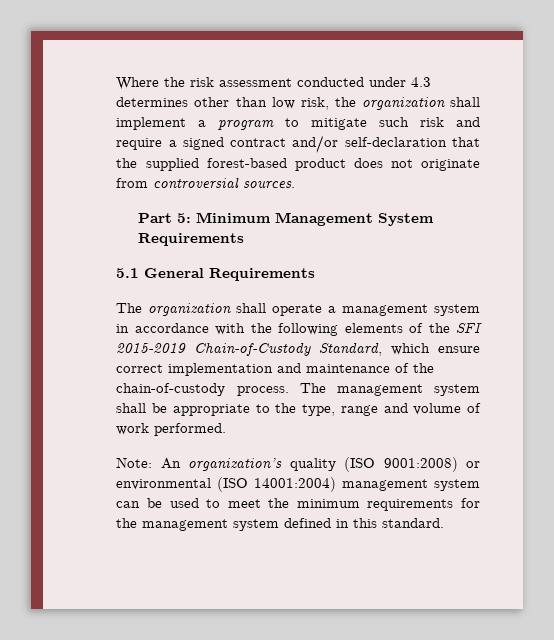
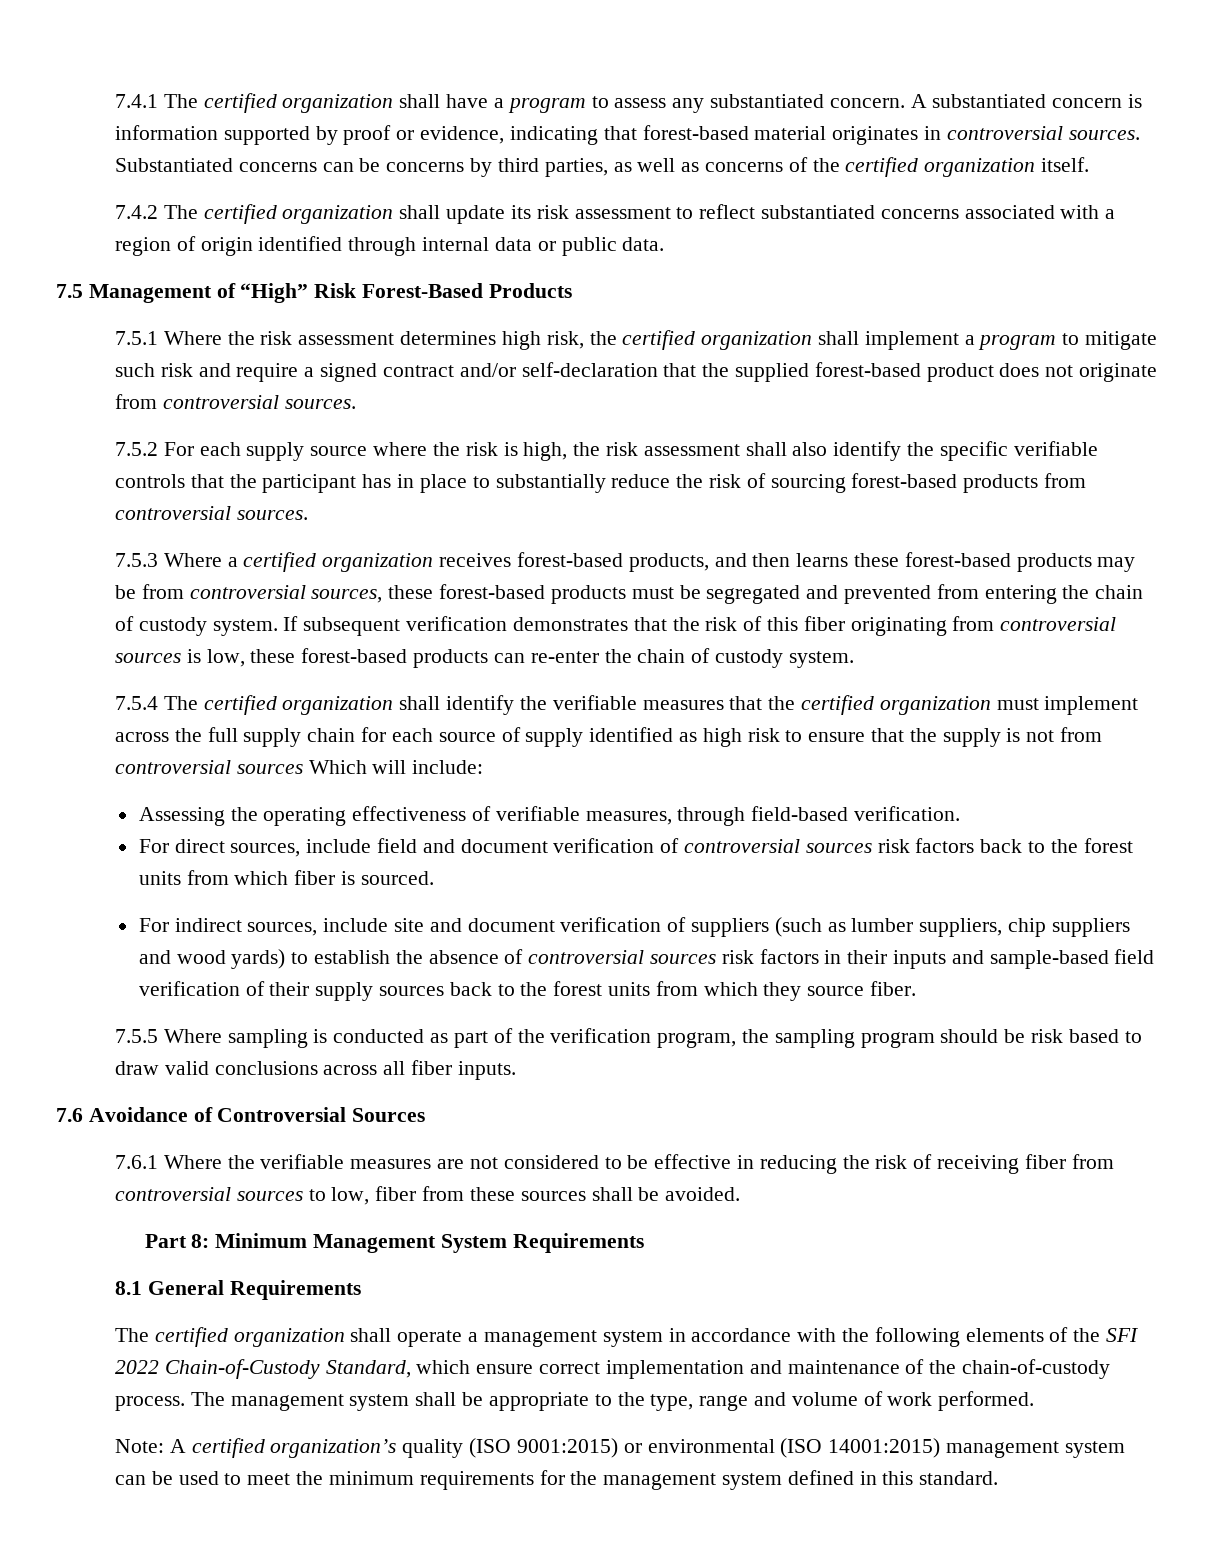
[116,77,432,90] [116,97,295,109] Where the risk assessment conducted under 4.3 determines other than low -> [115,93,1142,113] [115,125,1140,145] [115,157,1089,177] [115,204,1116,224] [115,236,665,256] [56,283,572,303] [115,331,541,350] 7.4.1 The certified organization shall have a program to assess any substantiated concern. A substantiated concern is information supported by proof or evidence, indicating that forest-based material originates in controversial sources. Substantiated concerns can be concerns by third parties, as well as concerns of the certified organization itself. // 7.4.2 The certified organization shall update its risk assessment to reflect substantiated concerns associated with a region of origin identified through internal data or public data. // 7.5 Management of “High” Risk Forest-Based Products // 7.5.1 Where the risk assessment determines high
(356, 102) none -> [622,330,696,350] certified
(296, 184) none -> [115,441,1098,461] [115,473,1086,493] [115,506,308,520] [115,552,1136,572] [115,584,1144,604] [115,616,1117,636] [115,648,854,668] [115,695,1139,715] [115,727,1102,747] [115,760,484,774] [138,806,960,826] [138,838,1133,857] [138,870,434,885] [138,917,1130,937] [138,949,1155,969] [138,981,916,1001] [115,1028,1142,1048] [115,1060,516,1080] [56,1107,426,1122] [115,1154,1114,1174] [115,1186,741,1205] // 7.5.2 For each supply source where the risk is high, the risk assessment shall also identify the specific verifiable controls that the participant has in place to substantially reduce the risk of sourcing forest-based products from controversial sources. // 7.5.3 Where a certified organization receives forest-based products, and then learns these forest-based products may be from controversial sources, these forest-based products must be segregated and prevented from entering the chain of custody system. If subsequent verification demonstrates that the risk of this fiber originating from controversial sources is low, these forest-based products can re-enter the chain of custody system. // 7.5.4 The certified organization shall identify the verifiable measures that the certified organization must implement across the full supply chain for each source of supply identified as high risk to ensure that the supply is not from controversial sources Which will include: // Assessing the operating effectiveness of verifiable measures, through field-based verification. // For direct sources, include field and document verification of controversial sources risk factors back to the forest units from which fiber is sourced. // For indirect sources, include site and document verification of suppliers (such as lumber suppliers, chip suppliers and wood yards) to establish the absence of controversial sources risk factors in their inputs and sample-based field verification of their supply sources back to the forest units from which they source fiber. // 7.5.5 Where sampling is conducted as part of the verification program, the sampling program should be risk based to draw valid conclusions across all fiber inputs. // 7.6 Avoidance of Controversial Sources // 7.6.1 Where the verifiable measures are not considered to be effective in reducing the risk of receiving fiber from controversial sources to low, fiber from these sources shall be avoided.
[177,213,192,223] 5: -> [191,1234,210,1248] 8:
[116,268,140,278] 5.1 -> [115,1281,143,1295] 8.1
(143, 308) none -> [154,1327,228,1347] certified
[116,343,187,353] 2015-2019 -> [115,1360,160,1374] 2022
[160,458,181,469] An -> [169,1438,265,1458] A certified
[383,457,458,472] 9001:2008) -> [516,1438,618,1458] 9001:2015)
[254,477,337,492] 14001:2004) -> [828,1438,941,1458] 14001:2015)

